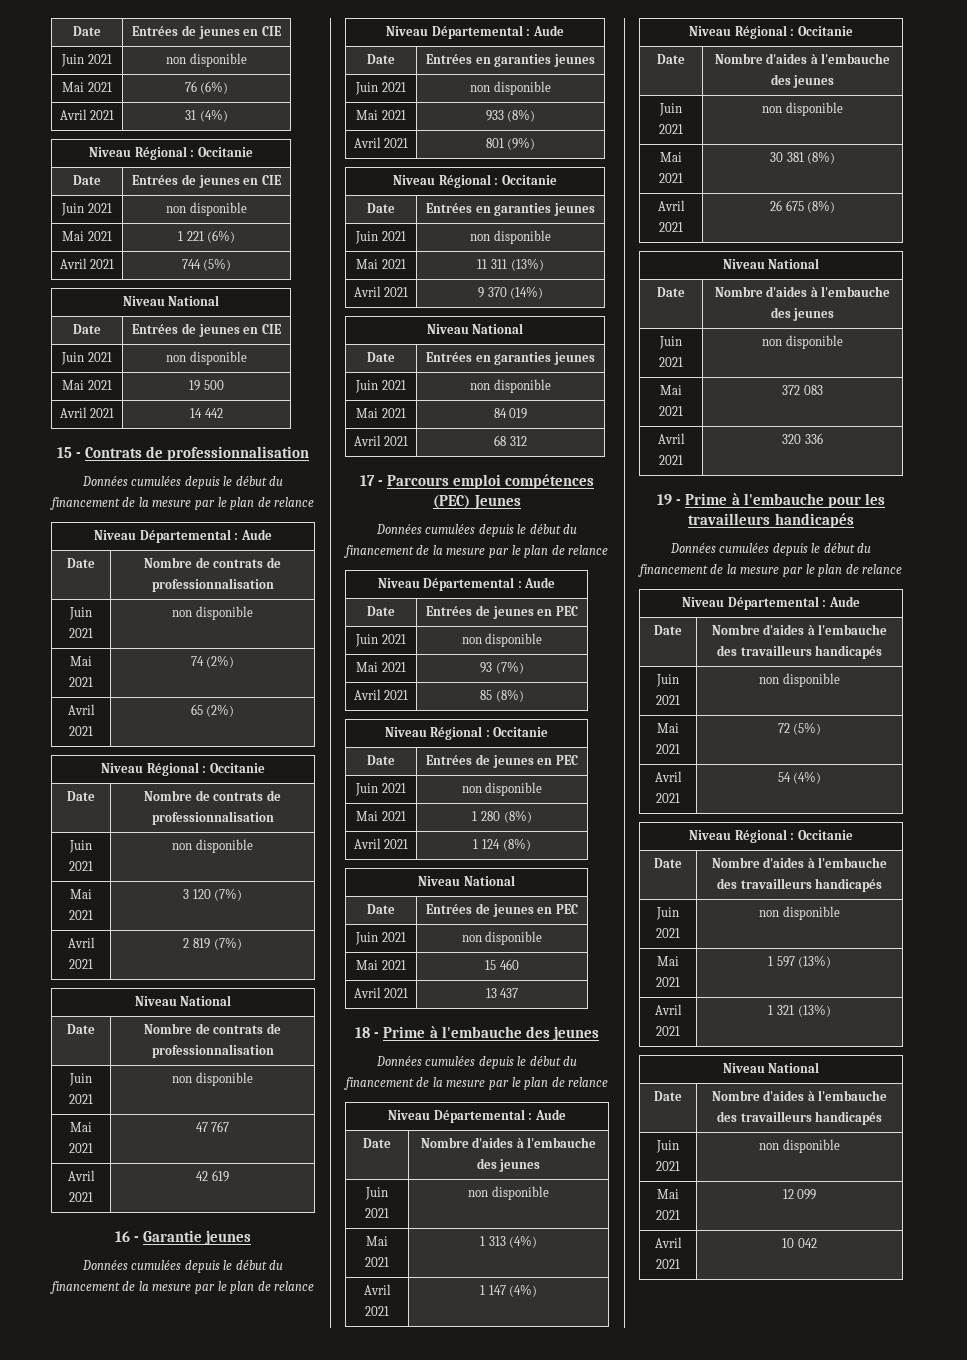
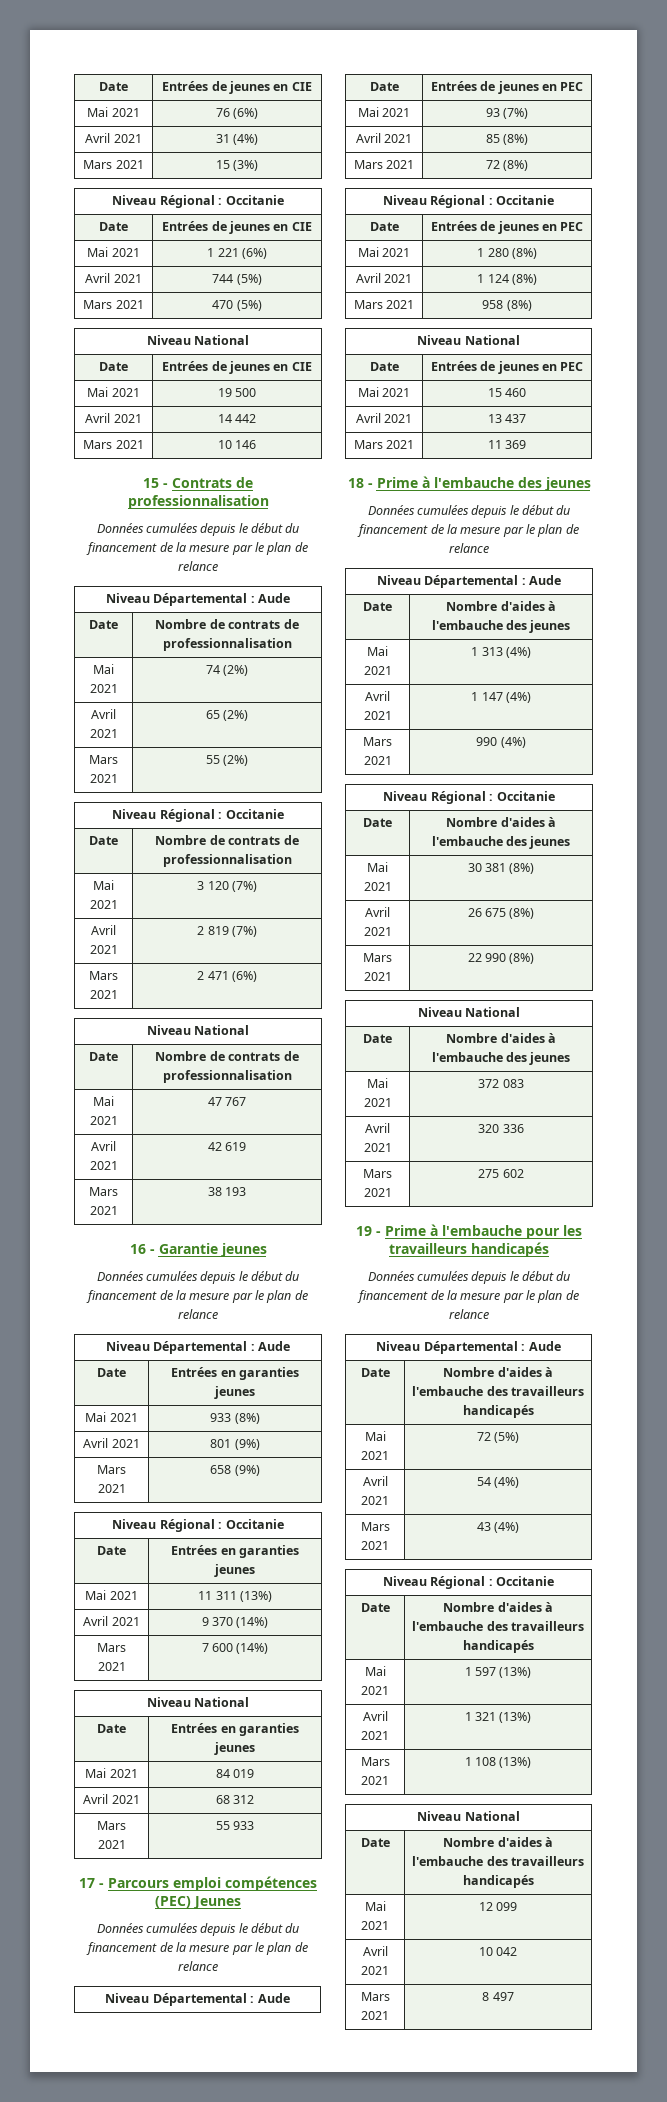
[73,26,101,36] [132,25,281,39] [61,54,112,67] [166,53,247,67] Date | Entrées de jeunes en CIE // Juin 2021 | non disponible -> [99,82,128,91] [162,81,312,94] Date | Entrées de jeunes en CIE
(228, 115) none -> [83,160,144,169] [215,160,259,171] // Mars 2021 | 15 (3%)
[61,203,112,216] [166,202,247,216] // Juin 2021 | non disponible -> (312, 226) none
(232, 264) none -> [83,300,144,309] [212,300,262,311] // Mars 2021 | 470 (5%)
[61,352,112,365] [166,351,247,365] // Juin 2021 | non disponible -> (312, 366) none
(223, 413) none -> [83,440,144,449] [217,440,257,449] // Mars 2021 | 10 146
[69,607,92,620] [69,628,93,638] [172,606,253,620] // Juin 2021 | non disponible -> (292, 644) none
(235, 710) none -> [89,755,118,764] [89,774,118,783] [205,755,249,766] // Mars 2021 | 55 (2%)
[69,840,92,853] [69,861,93,871] [172,839,253,853] // Juin 2021 | non disponible -> (292, 860) none
(242, 943) none -> [89,971,118,980] [89,990,118,999] [197,971,257,982] // Mars 2021 | 2 471 (6%)
[69,1073,92,1086] [69,1094,93,1104] [172,1072,253,1086] // Juin 2021 | non disponible -> (292, 1076) none
(229, 1176) none -> [89,1187,118,1196] [89,1206,118,1215] [207,1187,247,1196] // Mars 2021 | 38 193
[355,82,406,95] [470,81,551,95] // Juin 2021 | non disponible -> (255, 1392) none
(536, 143) none -> [97,1465,126,1474] [97,1484,126,1493] [210,1465,260,1476] // Mars 2021 | 658 (9%)
[355,231,406,244] [470,230,551,244] // Juin 2021 | non disponible -> (255, 1570) none
(544, 292) none -> [97,1643,126,1652] [97,1662,126,1671] [201,1643,269,1654] // Mars 2021 | 7 600 (14%)
[355,380,406,393] [470,379,551,393] // Juin 2021 | non disponible -> (255, 1748) none
(527, 441) none -> [97,1821,126,1830] [97,1840,126,1849] [215,1821,255,1830] // Mars 2021 | 55 933
[355,634,406,647] [461,633,543,647] // Juin 2021 | non disponible -> (584, 86) none
(524, 695) none -> [353,160,415,169] [485,160,529,171] // Mars 2021 | 72 (8%)
[355,783,406,796] [461,782,543,796] // Juin 2021 | non disponible -> (584, 226) none
(531, 844) none -> [353,300,415,309] [482,300,532,311] // Mars 2021 | 958 (8%)
[355,932,406,945] [461,931,543,945] // Juin 2021 | non disponible -> (584, 366) none
(519, 993) none -> [353,440,415,449] [487,440,527,449] // Mars 2021 | 11 369
[365,1187,388,1200] [365,1208,389,1218] [468,1186,549,1200] // Juin 2021 | non disponible -> (571, 626) none
(538, 1290) none -> [363,737,392,746] [363,756,392,765] [476,737,526,748] // Mars 2021 | 990 (4%)
[659,103,682,116] [659,124,683,134] [762,102,843,116] // Juin 2021 | non disponible -> (571, 842) none
(836, 206) none -> [363,953,392,962] [363,972,392,981] [467,953,535,964] // Mars 2021 | 22 990 (8%)
[659,336,682,349] [659,357,683,367] [762,335,843,349] // Juin 2021 | non disponible -> (571, 1058) none
(823, 438) none -> [363,1169,392,1178] [363,1188,392,1197] [478,1169,524,1178] // Mars 2021 | 275 602
[656,674,679,687] [656,695,680,705] [759,673,840,687] // Juin 2021 | non disponible -> (534, 1411) none
(822, 777) none -> [360,1522,390,1531] [361,1541,389,1550] [476,1522,520,1533] // Mars 2021 | 43 (4%)
[656,907,679,920] [656,928,680,938] [759,906,840,920] // Juin 2021 | non disponible -> (534, 1646) none
(831, 1010) none -> [360,1757,390,1766] [361,1776,389,1785] [464,1757,532,1768] // Mars 2021 | 1 108 (13%)
[656,1140,679,1153] [656,1161,680,1171] [759,1139,840,1153] // Juin 2021 | non disponible -> (534, 1881) none
(817, 1243) none -> [360,1992,390,2001] [361,2011,389,2020] [482,1992,514,2001] // Mars 2021 | 8 497

